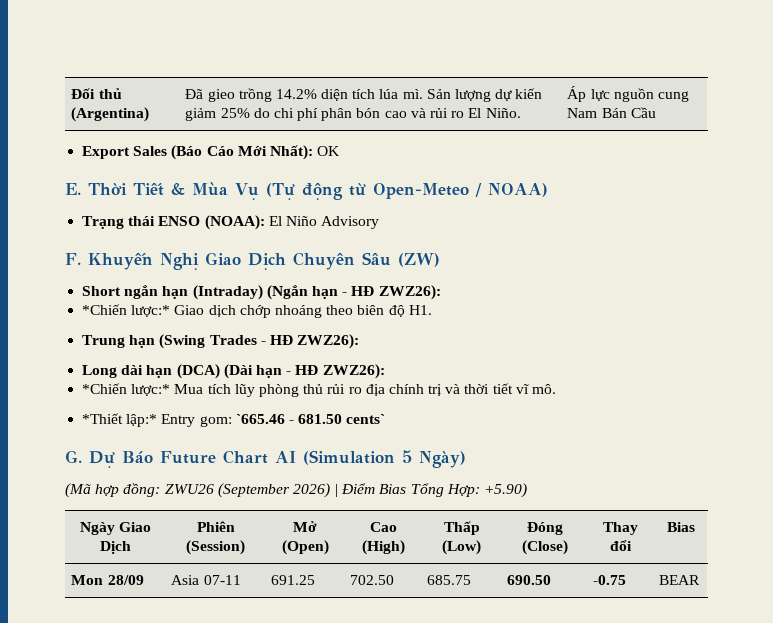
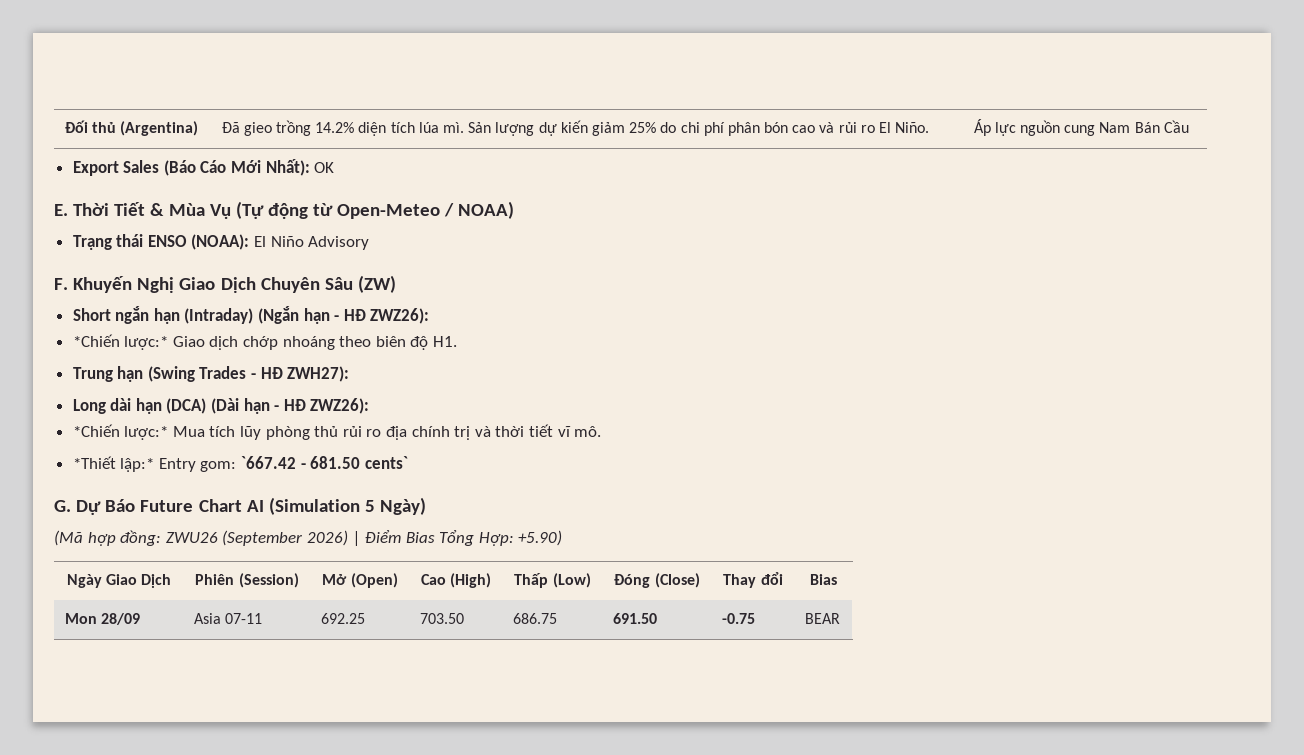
[297,334,360,349] ZWZ26): -> [287,366,350,382] ZWH27):
[235,414,285,424] `665.46 -> [241,456,297,469] `667.42
[271,575,316,585] [350,575,395,585] [427,575,472,585] [507,575,552,585] 691.25 | 702.50 | 685.75 | 690.50 -> [320,613,365,624] [419,613,464,624] [512,613,557,624] [612,613,657,624] 692.25 | 703.50 | 686.75 | 691.50

